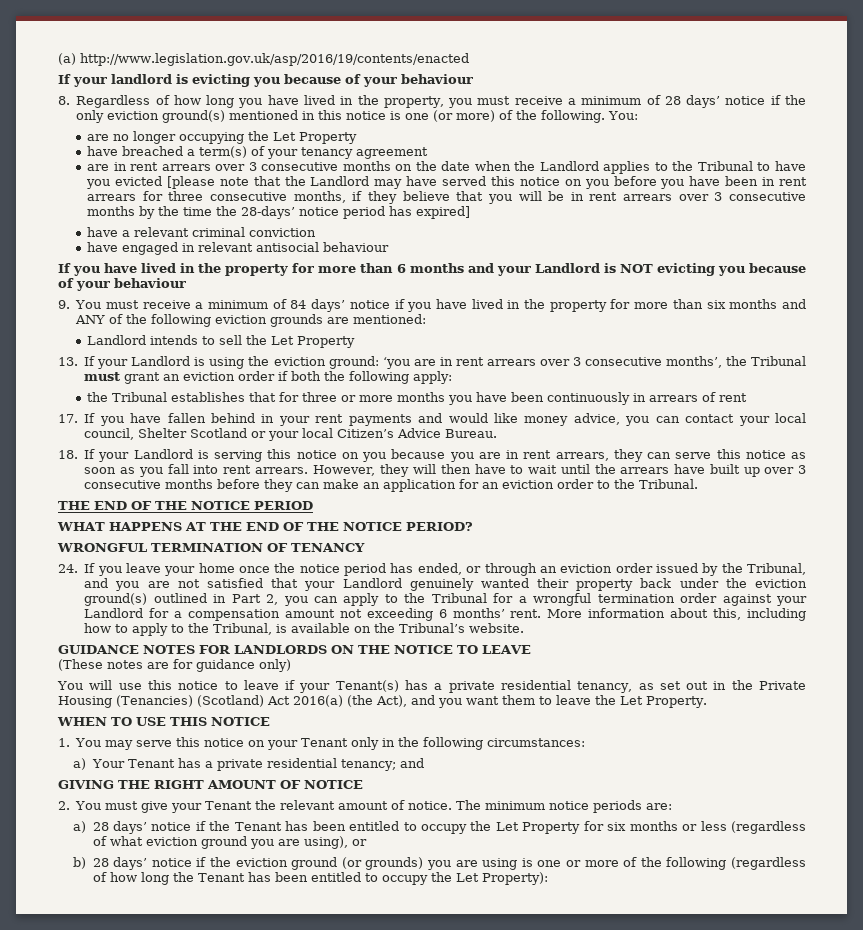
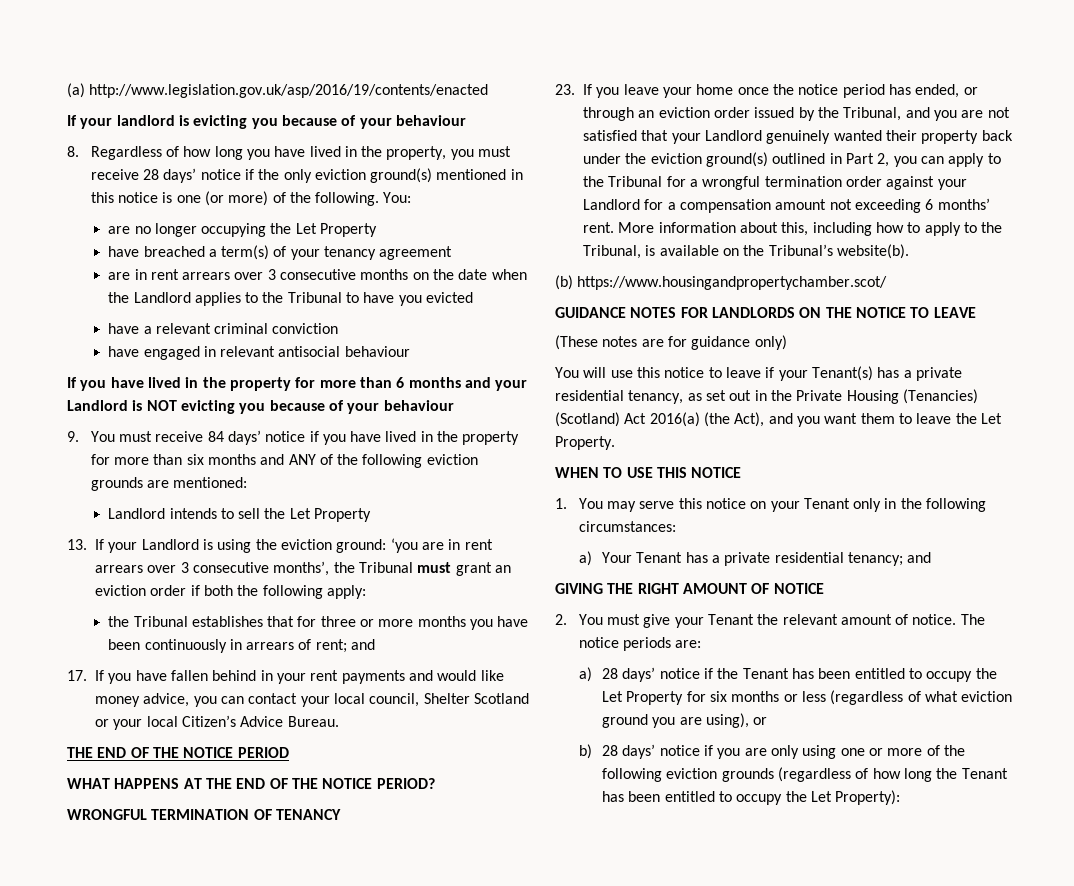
[567,95,661,105] a minimum of -> (139, 174) none
[166,176,807,189] [87,191,806,204] [87,206,471,219] [please note that the Landlord may have served this notice on you before you have been in rent arrears for three consecutive months, if they believe that you will be in rent arrears over 3 consecutive months by the time the 28-days’ notice period has expired] -> (474, 297) none
[195,299,287,309] a minimum of -> (204, 436) none
[719,393,748,402] rent -> [315,639,376,653] rent; and
[58,449,806,462] [84,464,806,477] [84,479,699,492] // 18. If your Landlord is serving this notice on you because you are in rent arrears, they can serve this notice as soon as you fall into rent arrears. However, they will then have to wait until the arrears have built up over 3 consecutive months before they can make an application for an eviction order to the Tribunal. -> (339, 721) none
[58,564,78,573] 24. -> [555,84,575,95] 23.
[469,623,525,633] website. -> [836,244,909,259] [555,275,888,290] website(b). // (b) https://www.housingandpropertychamber.scot/
[485,801,546,810] minimum -> (985, 619) none
[209,857,533,870] the eviction ground (or grounds) you are using is -> [717,745,837,759] you are only using
(727, 863) none -> [666,768,774,782] eviction grounds

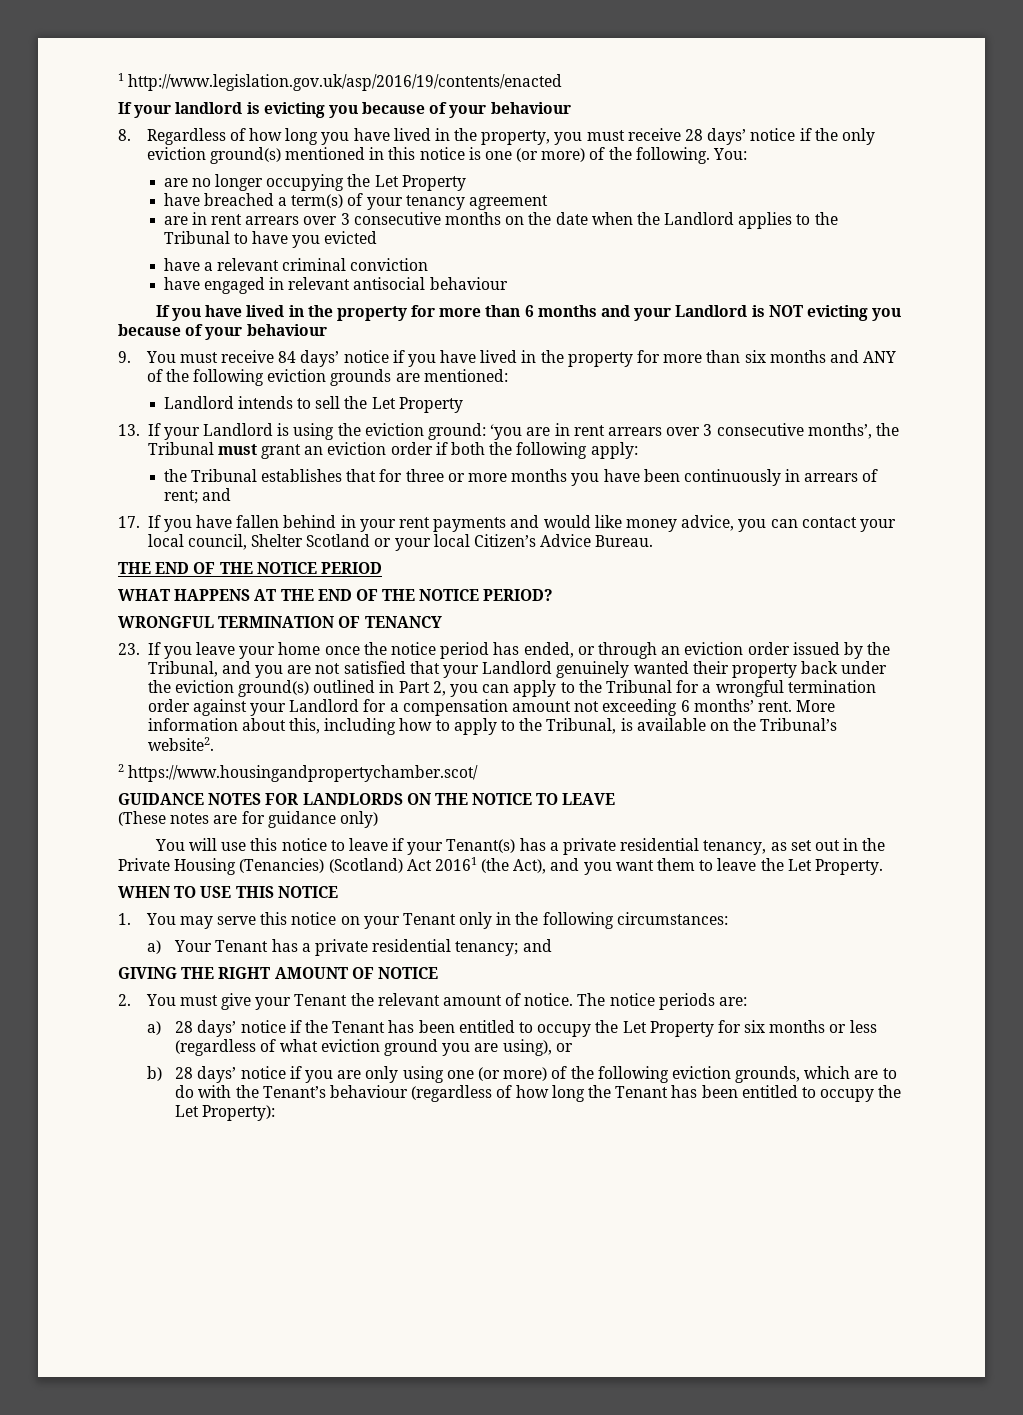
[67,83,85,98] (a) -> [118,73,124,81] 1
[836,244,909,259] [555,275,573,290] website(b). // (b) -> [147,737,214,751] [118,764,124,772] website2. // 2
[649,412,700,427] 2016(a) -> [434,857,477,871] 20161
[869,745,966,756] [602,768,774,782] or more of the following eviction grounds -> [477,1066,897,1083] [175,1085,409,1098] (or more) of the following eviction grounds, which are to do with the Tenant’s behaviour

